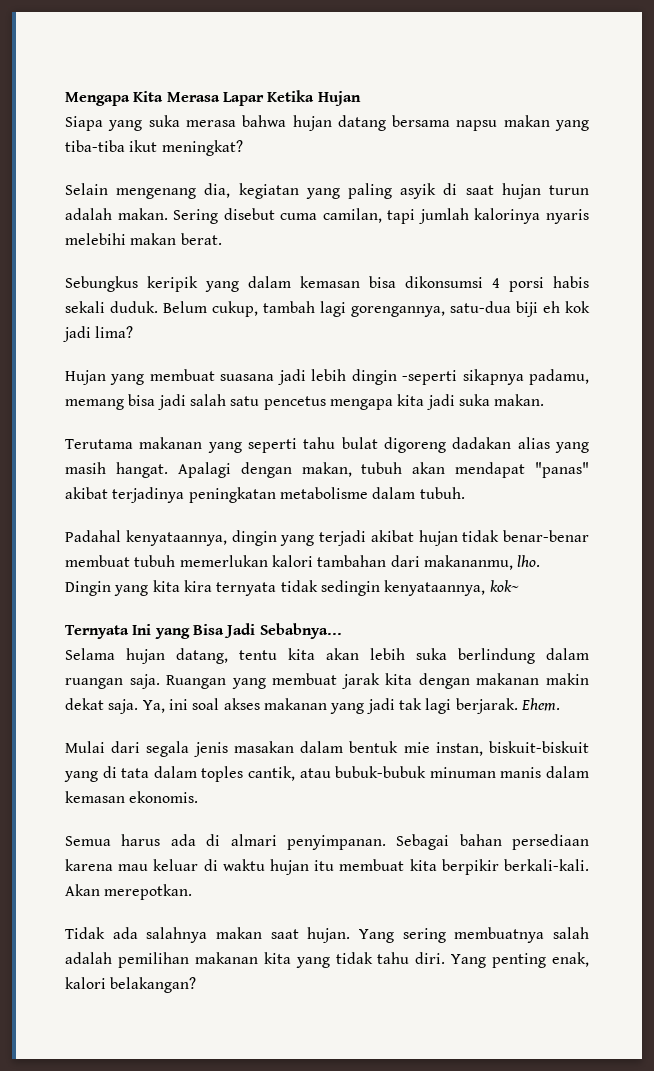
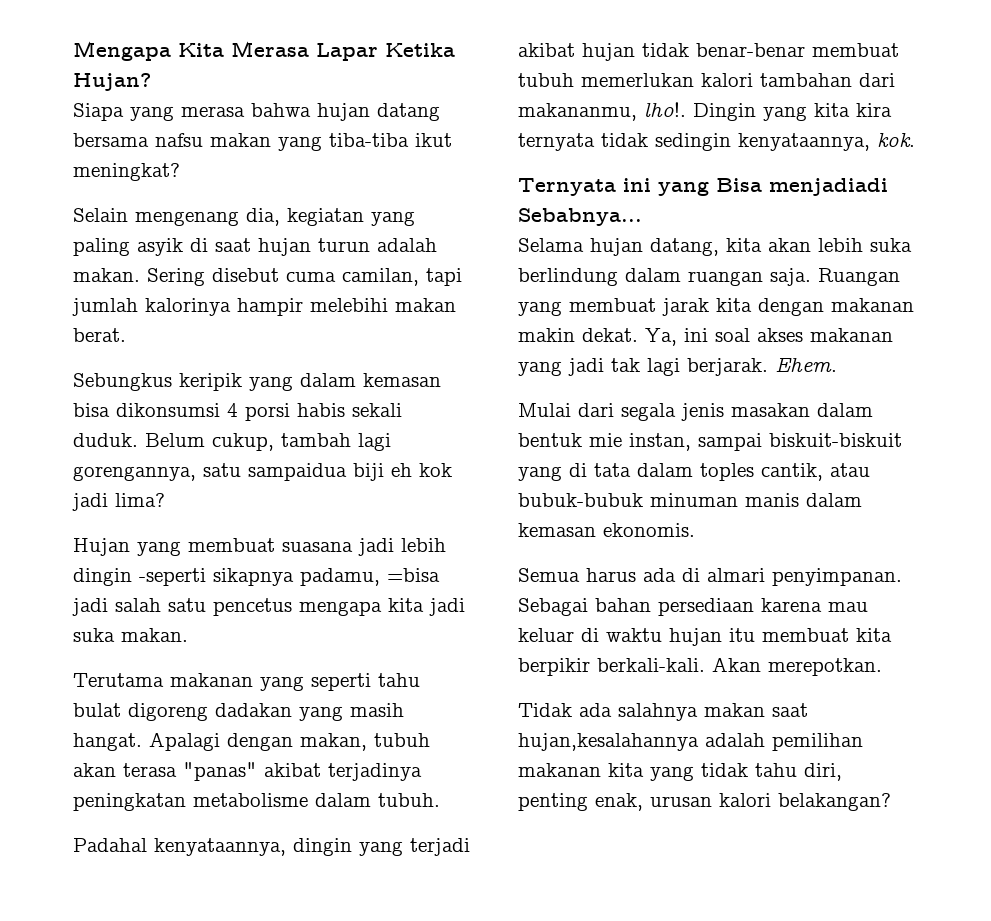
[317,91,361,106] Hujan -> [73,73,151,91] Hujan?
[148,115,180,127] suka -> (174, 113) none
[456,120,498,131] napsu -> [155,133,203,147] nafsu
[546,209,589,224] nyaris -> [237,298,303,316] hampir
[450,301,511,313] satu-dua -> [203,463,347,481] satu sampaidua
[65,394,156,410] memang bisa -> [387,568,440,582] =bisa
[517,437,550,449] alias -> (292, 710) none
[455,462,526,478] mendapat -> [123,763,177,777] terasa
[517,555,541,567] lho. -> [644,102,686,117] lho!.
[489,580,519,592] kok~ -> [877,133,915,147] kok.
[132,624,152,635] Ini -> [623,178,651,192] ini
[224,623,256,638] Jadi -> [769,178,888,196] menjadiadi
[239,650,277,660] tentu -> (719, 247) none
[65,698,139,714] dekat saja. -> [582,328,638,342] dekat.
(483, 749) none -> [698,433,762,451] sampai
[307,927,589,943] hujan. Yang sering membuatnya salah -> [518,733,699,751] hujan,kesalahannya
[415,952,487,968] diri. Yang -> [804,763,842,781] diri,
(589, 959) none -> [650,796,712,807] urusan

